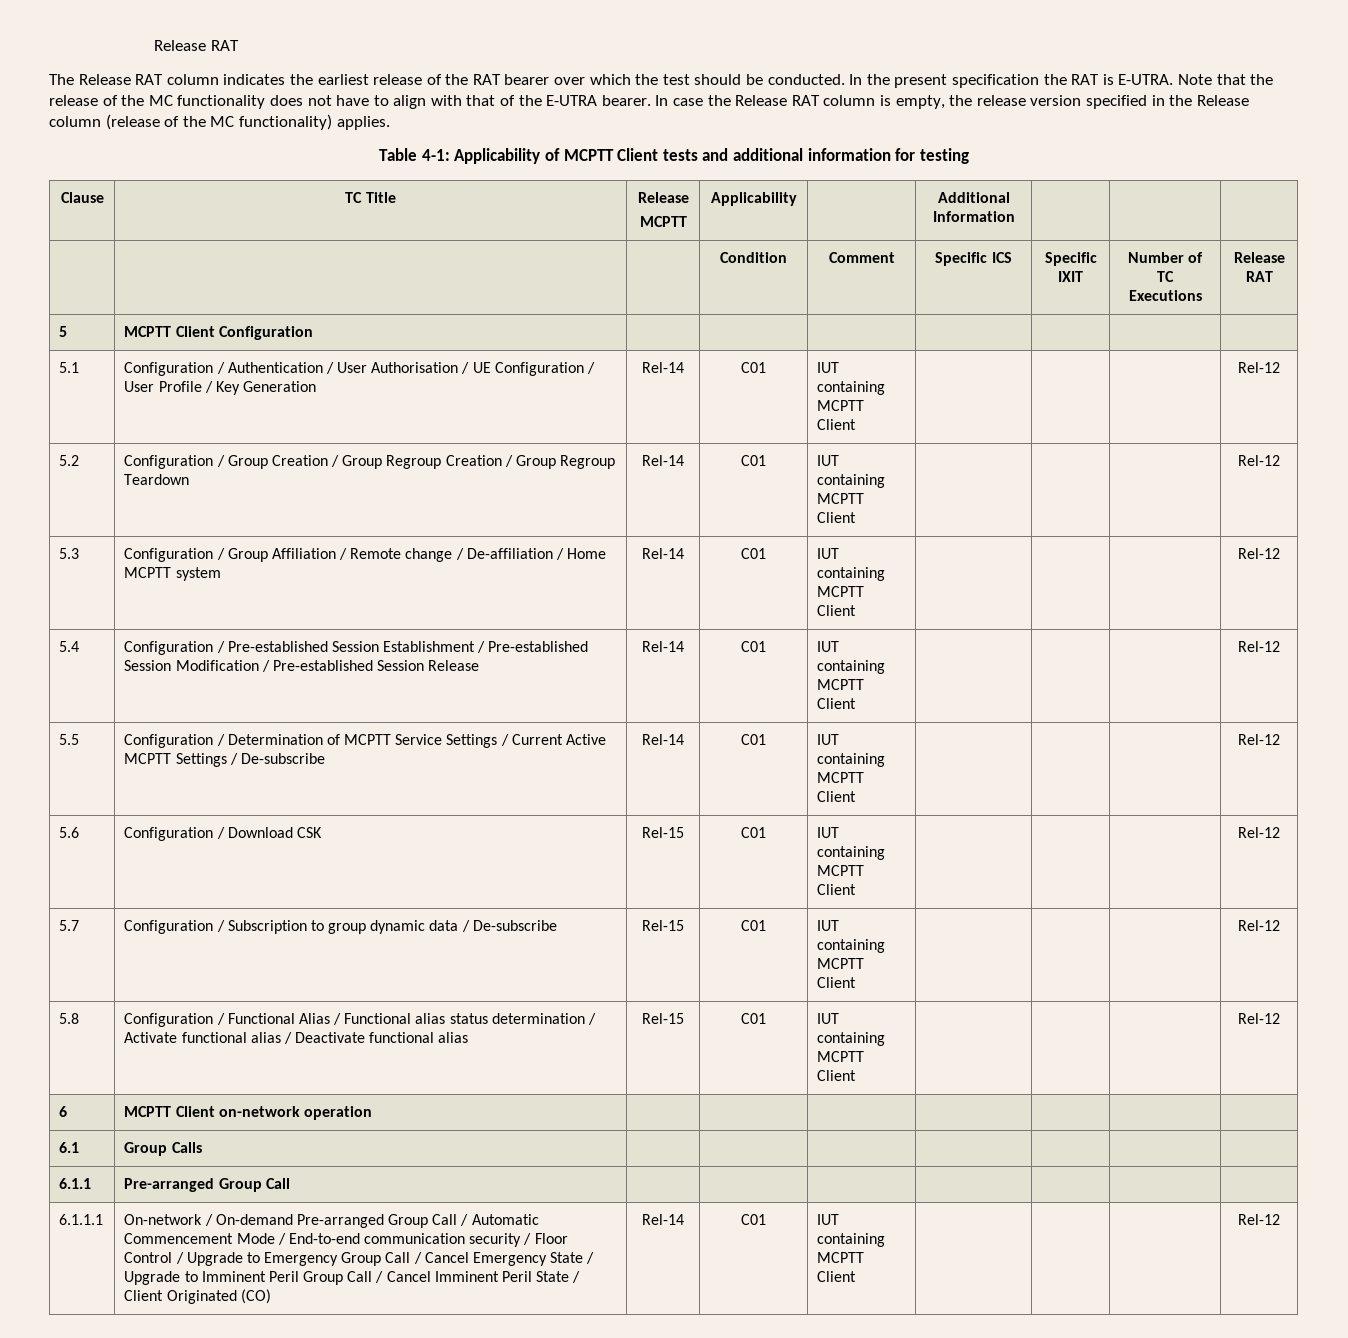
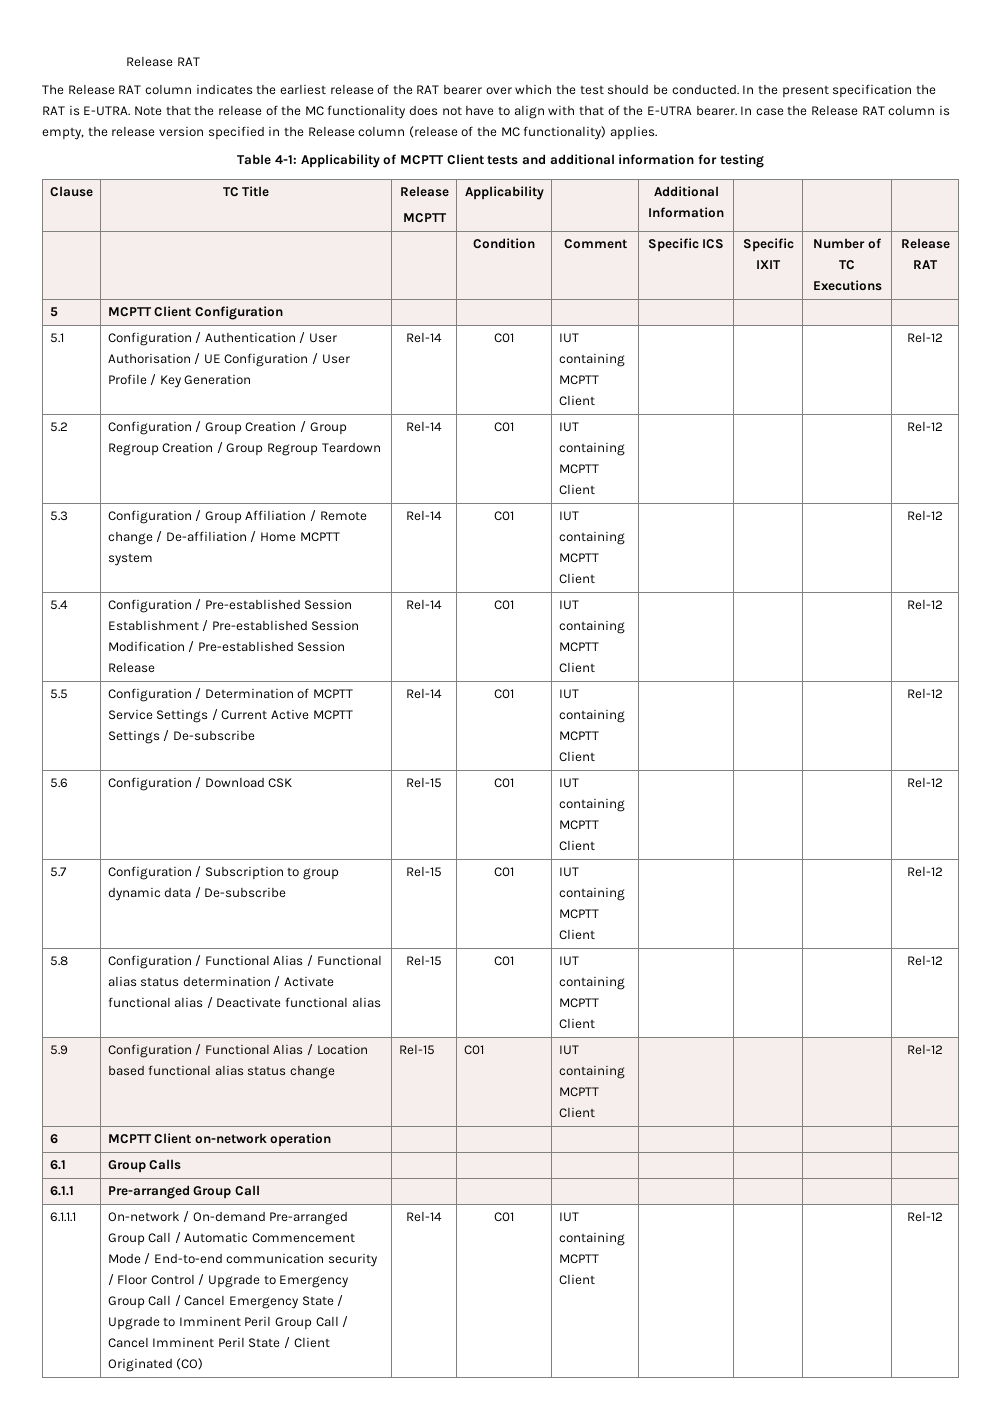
(1280, 1018) none -> [49,1045,68,1055] [107,1044,368,1058] [107,1065,336,1079] [398,1044,435,1055] [463,1045,484,1055] [558,1045,579,1055] [558,1065,625,1079] [558,1087,599,1097] [558,1107,595,1118] [907,1044,943,1055] // 5.9 | Configuration / Functional Alias / Location based functional alias status change | Rel-15 | C01 | IUT containing MCPTT Client | | | | Rel-12

